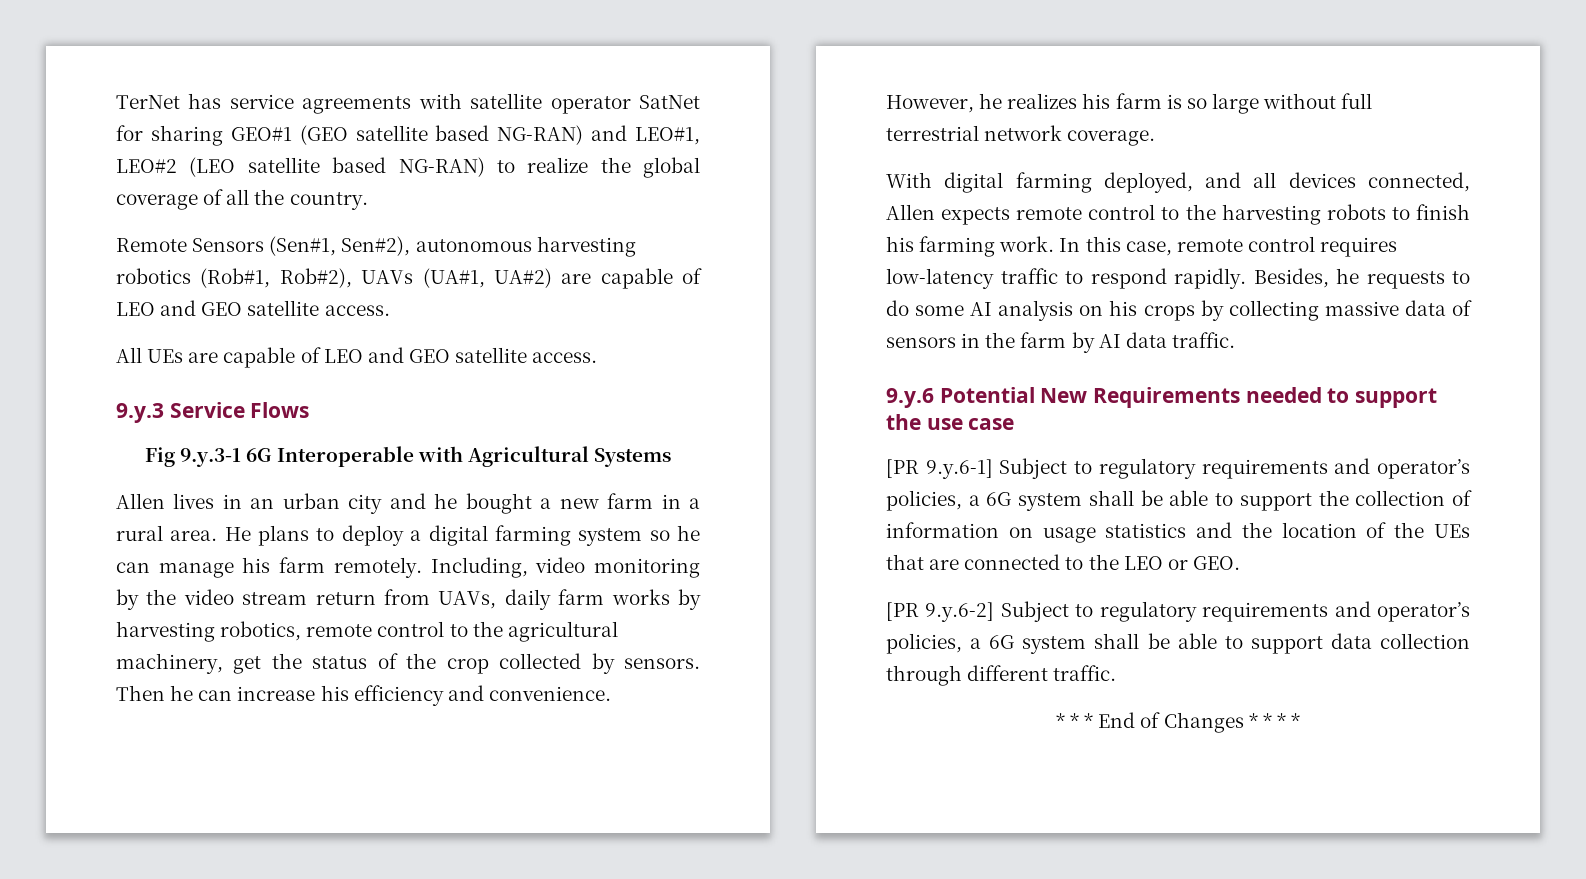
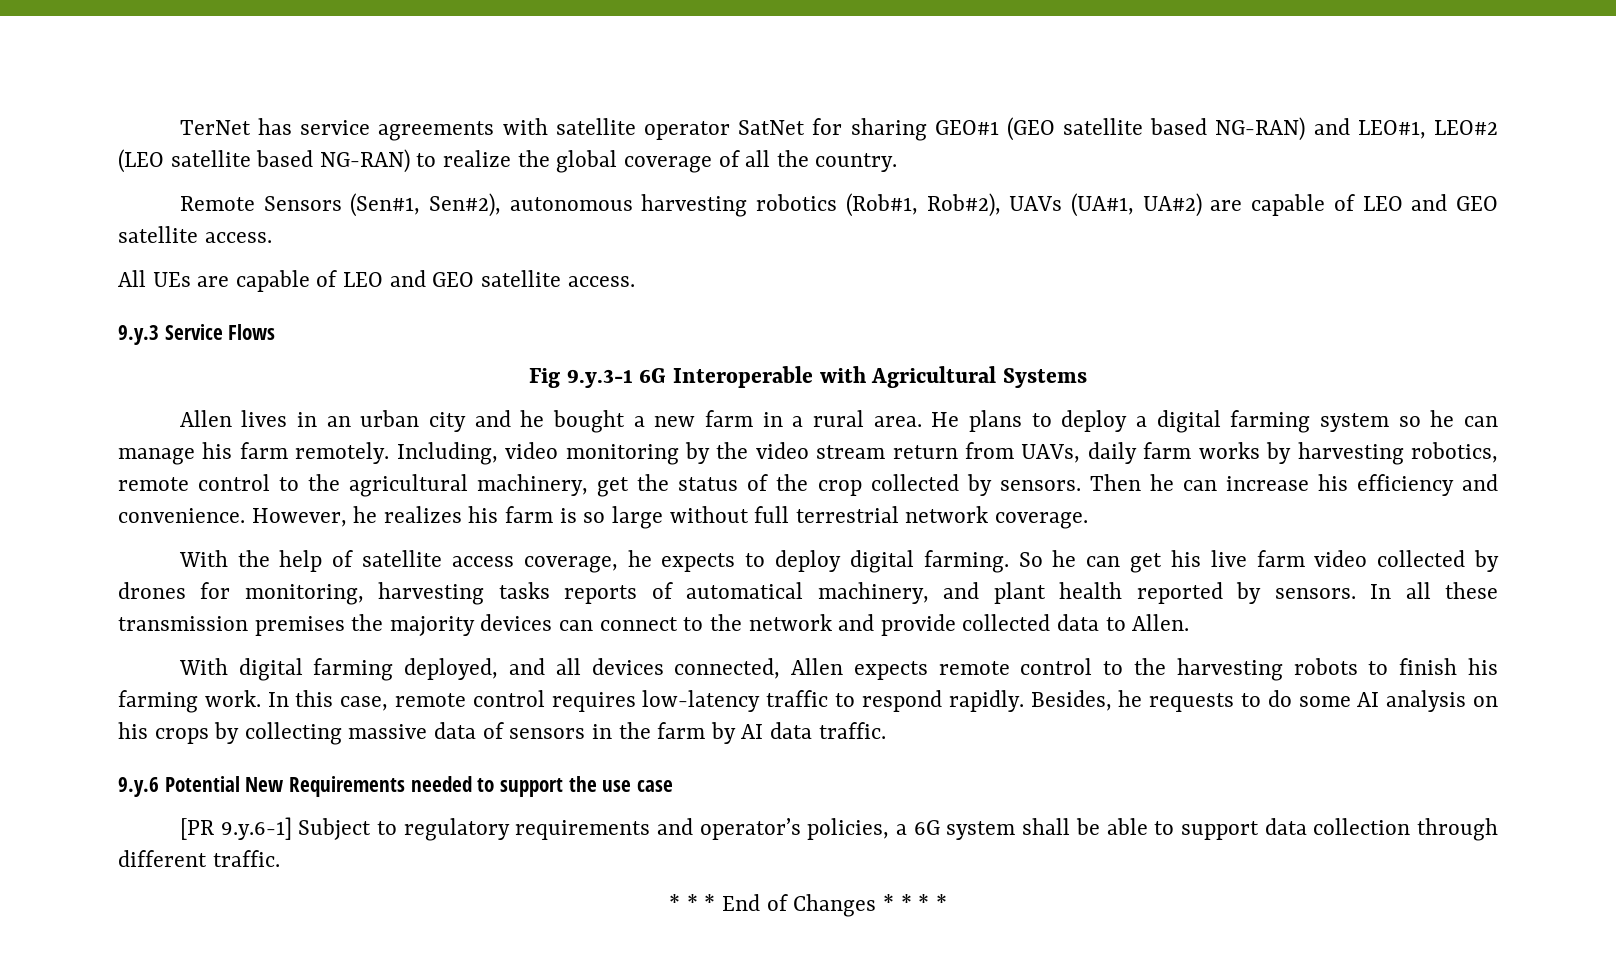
(1156, 138) none -> [178,550,1499,573] [118,582,1499,605] [118,614,1190,636] // With the help of satellite access coverage, he expects to deploy digital farming. So he can get his live farm video collected by drones for monitoring, harvesting tasks reports of automatical machinery, and plant health reported by sensors. In all these transmission premises the majority devices can connect to the network and provide collected data to Allen.
[1318,490,1472,506] [886,522,1470,543] [886,554,1240,570] [886,601,1470,622] [886,633,1323,654] the collection of information on usage statistics and the location of the UEs that are connected to the LEO or GEO. // [PR 9.y.6-2] Subject to regulatory requirements and operator’s policies, a 6G system shall be able to support -> (1259, 830) none

